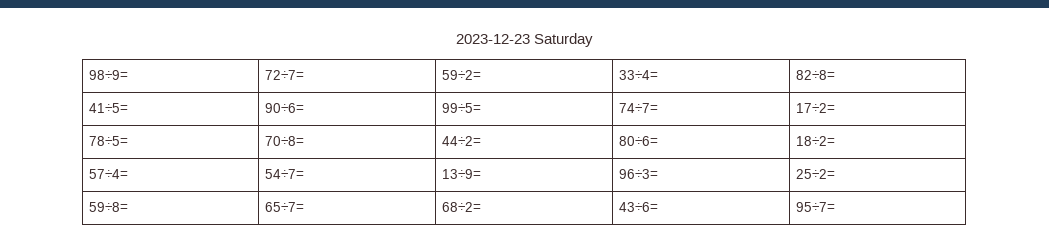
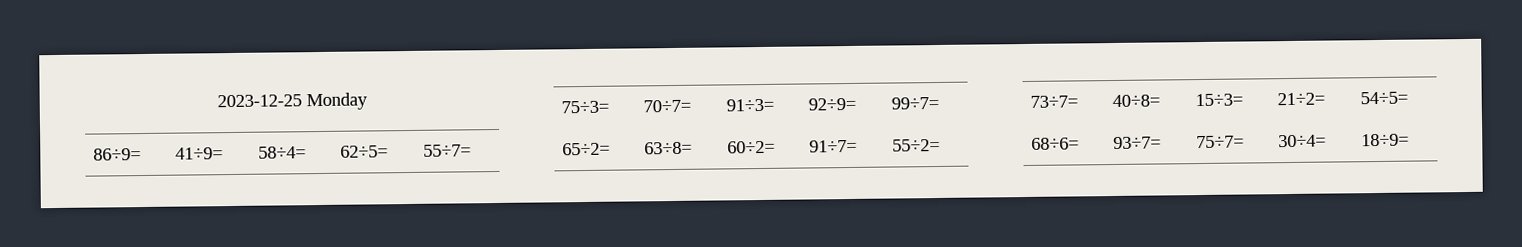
[455,33,594,47] [89,70,129,80] [265,70,305,80] [442,70,482,80] [619,70,659,80] [796,70,836,80] [89,103,129,113] [265,103,305,113] [442,103,482,113] [619,103,659,113] [796,103,836,113] [89,136,129,146] [265,136,305,146] [442,136,482,146] [619,136,659,146] [796,136,836,146] [89,169,129,179] [265,169,305,179] [442,169,482,179] [619,169,659,179] [796,169,836,179] [89,202,129,212] [265,202,305,212] [442,202,482,212] [619,202,659,212] [796,202,836,212] 2023-12-23 Saturday // 98÷9= | 72÷7= | 59÷2= | 33÷4= | 82÷8= // 41÷5= | 90÷6= | 99÷5= | 74÷7= | 17÷2= // 78÷5= | 70÷8= | 44÷2= | 80÷6= | 18÷2= // 57÷4= | 54÷7= | 13÷9= | 96÷3= | 25÷2= // 59÷8= | 65÷7= | 68÷2= | 43÷6= | 95÷7= -> [216,92,368,111] [93,148,142,161] [175,147,224,160] [258,146,307,159] [340,145,389,158] [423,144,472,157] [561,100,610,114] [643,99,692,113] [726,98,775,112] [808,97,857,111] [891,96,940,110] [562,142,611,156] [644,141,693,155] [727,140,776,154] [809,139,858,153] [892,138,941,152] [1030,95,1079,108] [1112,94,1161,108] [1195,93,1244,107] [1277,92,1326,106] [1360,91,1409,105] [1031,137,1080,150] [1113,136,1162,150] [1196,135,1245,149] [1278,134,1327,148] [1361,133,1410,147] 2023-12-25 Monday // 86÷9= | 41÷9= | 58÷4= | 62÷5= | 55÷7= // 75÷3= | 70÷7= | 91÷3= | 92÷9= | 99÷7= // 65÷2= | 63÷8= | 60÷2= | 91÷7= | 55÷2= // 73÷7= | 40÷8= | 15÷3= | 21÷2= | 54÷5= // 68÷6= | 93÷7= | 75÷7= | 30÷4= | 18÷9=

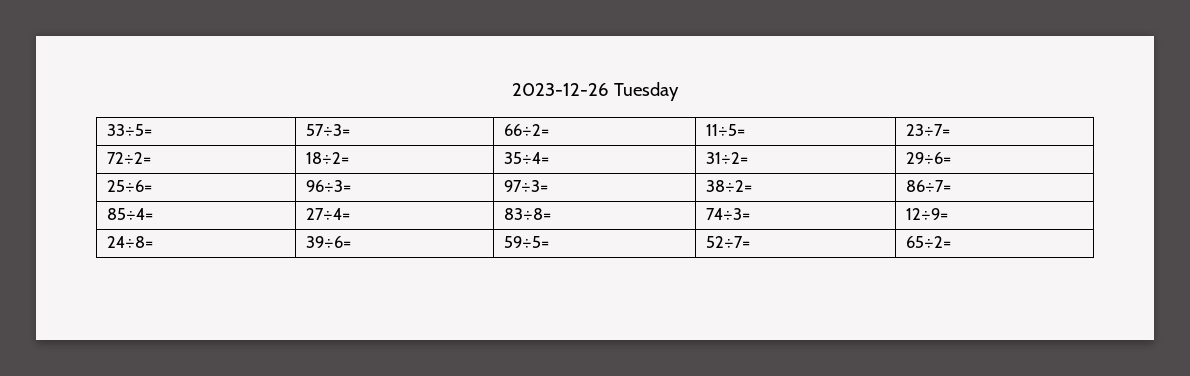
[216,92,368,111] [93,148,142,161] [175,147,224,160] [258,146,307,159] [340,145,389,158] [423,144,472,157] [561,100,610,114] [643,99,692,113] [726,98,775,112] [808,97,857,111] [891,96,940,110] [562,142,611,156] [644,141,693,155] [727,140,776,154] [809,139,858,153] [892,138,941,152] [1030,95,1079,108] [1112,94,1161,108] [1195,93,1244,107] [1277,92,1326,106] [1360,91,1409,105] [1031,137,1080,150] [1113,136,1162,150] [1196,135,1245,149] [1278,134,1327,148] [1361,133,1410,147] 2023-12-25 Monday // 86÷9= | 41÷9= | 58÷4= | 62÷5= | 55÷7= // 75÷3= | 70÷7= | 91÷3= | 92÷9= | 99÷7= // 65÷2= | 63÷8= | 60÷2= | 91÷7= | 55÷2= // 73÷7= | 40÷8= | 15÷3= | 21÷2= | 54÷5= // 68÷6= | 93÷7= | 75÷7= | 30÷4= | 18÷9= -> [511,82,680,101] [107,124,153,136] [306,124,351,136] [504,124,550,136] [706,124,746,136] [906,124,951,136] [107,152,152,164] [306,152,350,164] [504,152,550,164] [706,152,749,164] [906,152,952,164] [107,180,153,192] [306,180,352,192] [504,180,549,192] [706,180,753,192] [906,180,952,192] [107,208,154,220] [306,208,351,220] [504,208,552,220] [706,208,751,220] [906,208,949,220] [107,236,154,248] [306,236,352,248] [504,236,550,248] [706,236,751,248] [906,236,952,248] 2023-12-26 Tuesday // 33÷5= | 57÷3= | 66÷2= | 11÷5= | 23÷7= // 72÷2= | 18÷2= | 35÷4= | 31÷2= | 29÷6= // 25÷6= | 96÷3= | 97÷3= | 38÷2= | 86÷7= // 85÷4= | 27÷4= | 83÷8= | 74÷3= | 12÷9= // 24÷8= | 39÷6= | 59÷5= | 52÷7= | 65÷2=

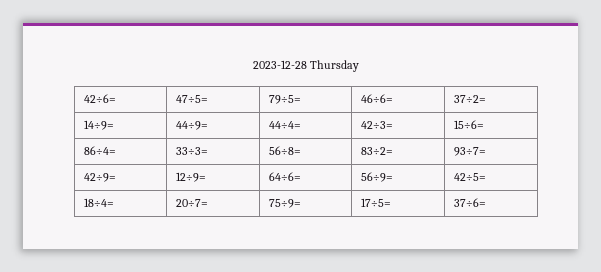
[511,82,680,101] [107,124,153,136] [306,124,351,136] [504,124,550,136] [706,124,746,136] [906,124,951,136] [107,152,152,164] [306,152,350,164] [504,152,550,164] [706,152,749,164] [906,152,952,164] [107,180,153,192] [306,180,352,192] [504,180,549,192] [706,180,753,192] [906,180,952,192] [107,208,154,220] [306,208,351,220] [504,208,552,220] [706,208,751,220] [906,208,949,220] [107,236,154,248] [306,236,352,248] [504,236,550,248] [706,236,751,248] [906,236,952,248] 2023-12-26 Tuesday // 33÷5= | 57÷3= | 66÷2= | 11÷5= | 23÷7= // 72÷2= | 18÷2= | 35÷4= | 31÷2= | 29÷6= // 25÷6= | 96÷3= | 97÷3= | 38÷2= | 86÷7= // 85÷4= | 27÷4= | 83÷8= | 74÷3= | 12÷9= // 24÷8= | 39÷6= | 59÷5= | 52÷7= | 65÷2= -> [252,60,360,72] [83,94,116,103] [175,95,208,103] [268,95,301,104] [360,94,393,103] [453,95,486,103] [83,120,114,130] [175,121,208,130] [268,121,301,129] [360,121,393,129] [453,120,484,129] [83,146,116,155] [175,147,208,155] [268,146,301,155] [360,147,393,155] [453,147,486,156] [83,173,116,182] [175,172,206,182] [268,172,301,181] [360,172,393,182] [453,173,486,181] [83,198,114,207] [175,199,208,207] [268,199,301,208] [360,198,391,207] [453,198,486,207] 2023-12-28 Thursday // 42÷6= | 47÷5= | 79÷5= | 46÷6= | 37÷2= // 14÷9= | 44÷9= | 44÷4= | 42÷3= | 15÷6= // 86÷4= | 33÷3= | 56÷8= | 83÷2= | 93÷7= // 42÷9= | 12÷9= | 64÷6= | 56÷9= | 42÷5= // 18÷4= | 20÷7= | 75÷9= | 17÷5= | 37÷6=

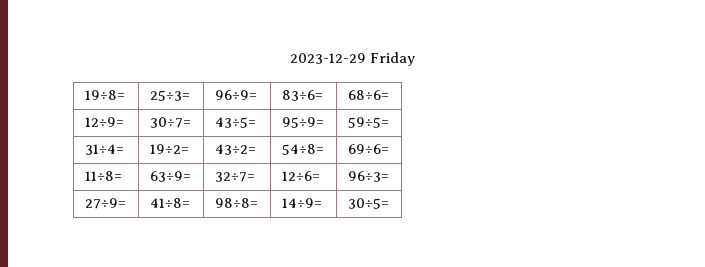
[252,60,360,72] [83,94,116,103] [175,95,208,103] [268,95,301,104] [360,94,393,103] [453,95,486,103] [83,120,114,130] [175,121,208,130] [268,121,301,129] [360,121,393,129] [453,120,484,129] [83,146,116,155] [175,147,208,155] [268,146,301,155] [360,147,393,155] [453,147,486,156] [83,173,116,182] [175,172,206,182] [268,172,301,181] [360,172,393,182] [453,173,486,181] [83,198,114,207] [175,199,208,207] [268,199,301,208] [360,198,391,207] [453,198,486,207] 2023-12-28 Thursday // 42÷6= | 47÷5= | 79÷5= | 46÷6= | 37÷2= // 14÷9= | 44÷9= | 44÷4= | 42÷3= | 15÷6= // 86÷4= | 33÷3= | 56÷8= | 83÷2= | 93÷7= // 42÷9= | 12÷9= | 64÷6= | 56÷9= | 42÷5= // 18÷4= | 20÷7= | 75÷9= | 17÷5= | 37÷6= -> [290,52,415,66] [84,90,125,100] [149,90,190,101] [214,90,257,100] [281,90,323,101] [347,90,389,100] [84,117,124,127] [149,117,191,128] [214,117,256,128] [281,117,324,128] [347,117,389,128] [84,144,124,155] [149,144,189,154] [214,144,256,155] [281,144,324,155] [347,144,389,154] [84,171,122,181] [149,171,191,182] [214,172,255,182] [281,171,320,181] [347,171,389,182] [84,198,126,209] [149,198,190,208] [214,198,258,208] [281,198,322,208] [347,198,389,209] 2023-12-29 Friday // 19÷8= | 25÷3= | 96÷9= | 83÷6= | 68÷6= // 12÷9= | 30÷7= | 43÷5= | 95÷9= | 59÷5= // 31÷4= | 19÷2= | 43÷2= | 54÷8= | 69÷6= // 11÷8= | 63÷9= | 32÷7= | 12÷6= | 96÷3= // 27÷9= | 41÷8= | 98÷8= | 14÷9= | 30÷5=

